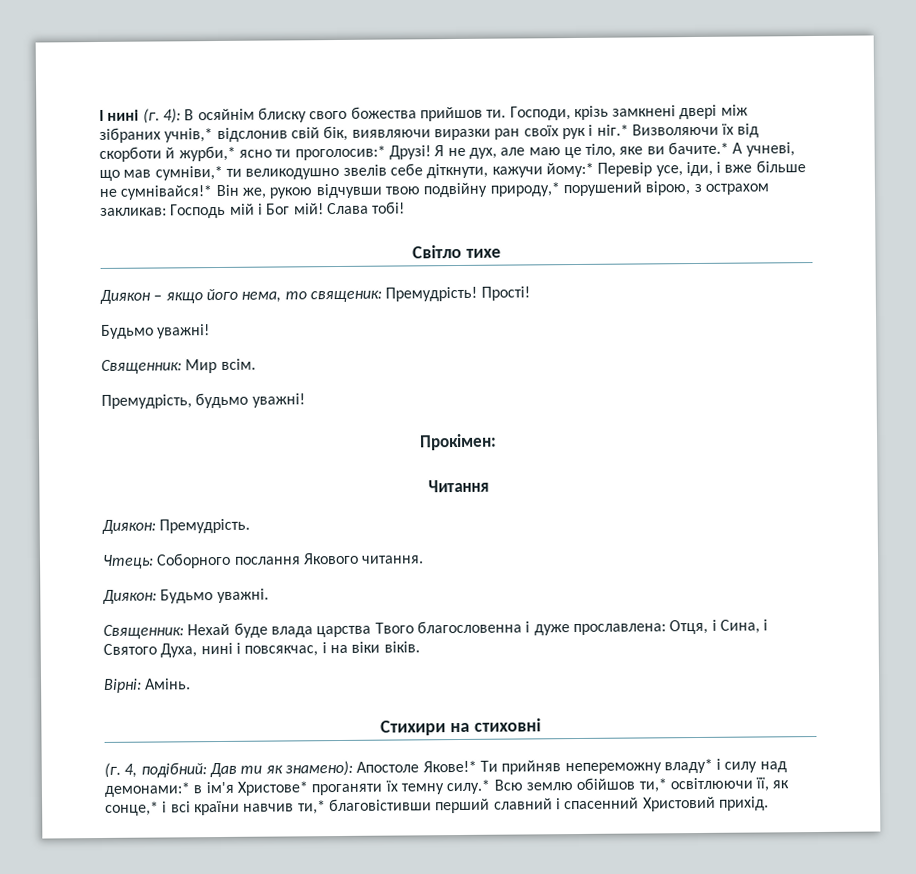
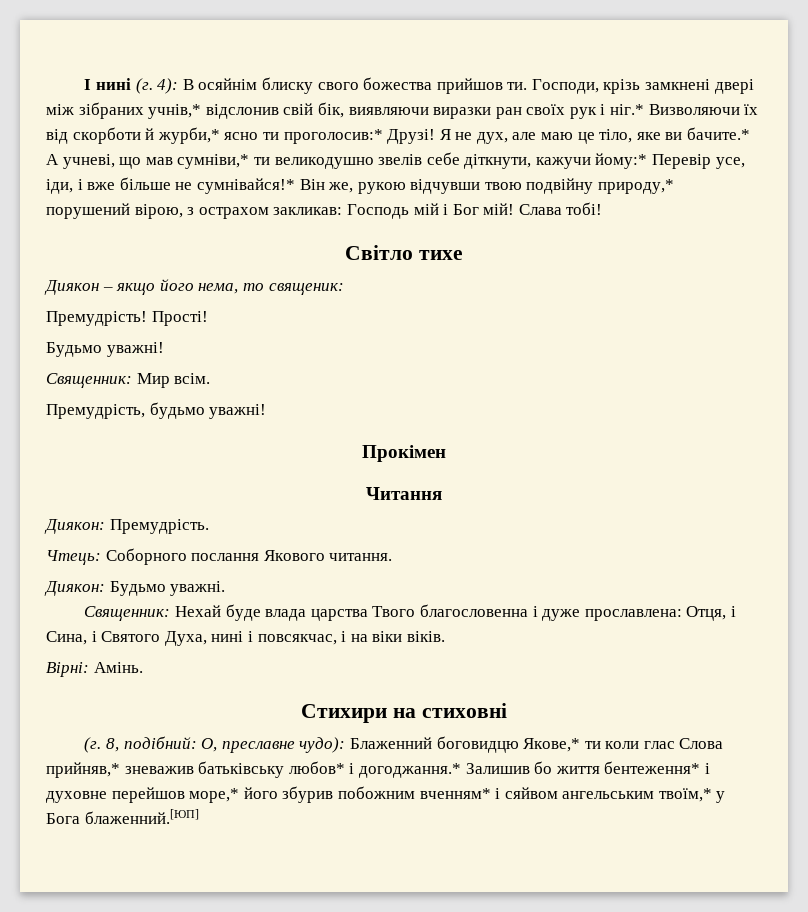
(382, 296) none -> (344, 289) //
[419,433,497,451] Прокімен: -> [362,445,446,462] Прокімен
[124,758,787,778] [104,777,790,797] [105,796,769,816] 4, подібний: Дав ти як знамено): Апостоле Якове!* Ти прийняв непереможну владу* і силу над демонами:* в ім'я Христове* проганяти їх темну силу.* Всю землю обійшов ти,* освітлюючи її, як сонце,* і всі країни навчив ти,* благовістивши перший славний і спасенний Христовий прихід. -> [105,736,724,753] [46,761,710,778] [46,786,726,803] [46,809,199,824] 8, подібний: О, преславне чудо): Блаженний боговидцю Якове,* ти коли глас Слова прийняв,* зневажив батьківську любов* і догоджання.* Залишив бо життя бентеження* і духовне перейшов море,* його збурив побожним вченням* і сяйвом ангельським твоїм,* у Бога блаженний.[ЮП]

